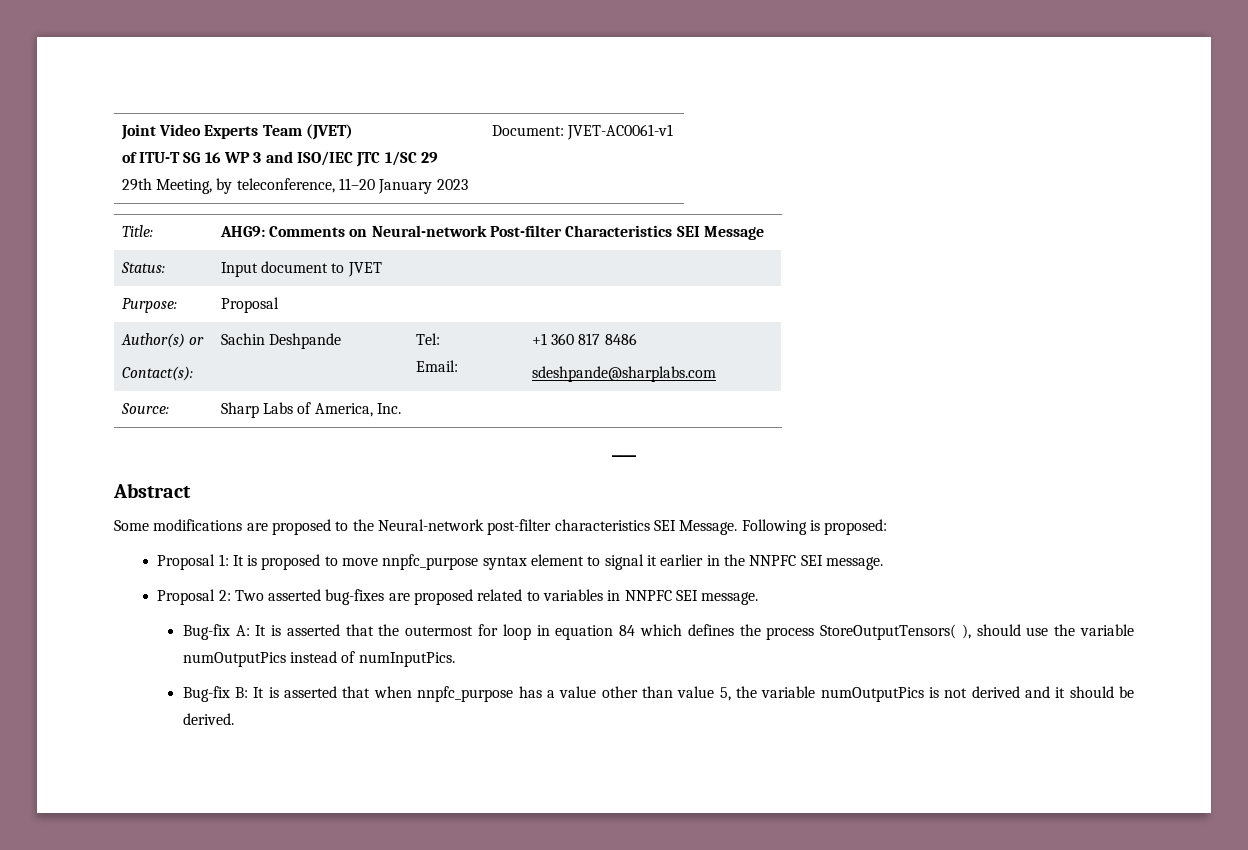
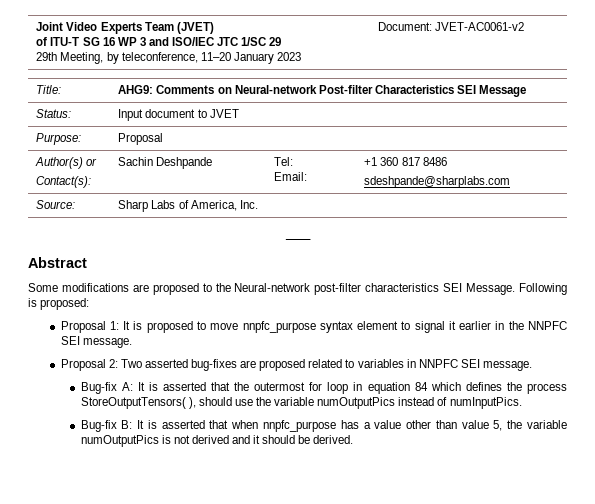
[567,124,674,140] JVET-AC0061-v1 -> [435,22,525,31] JVET-AC0061-v2

